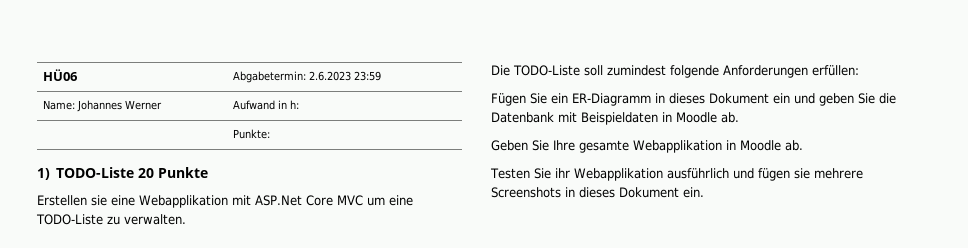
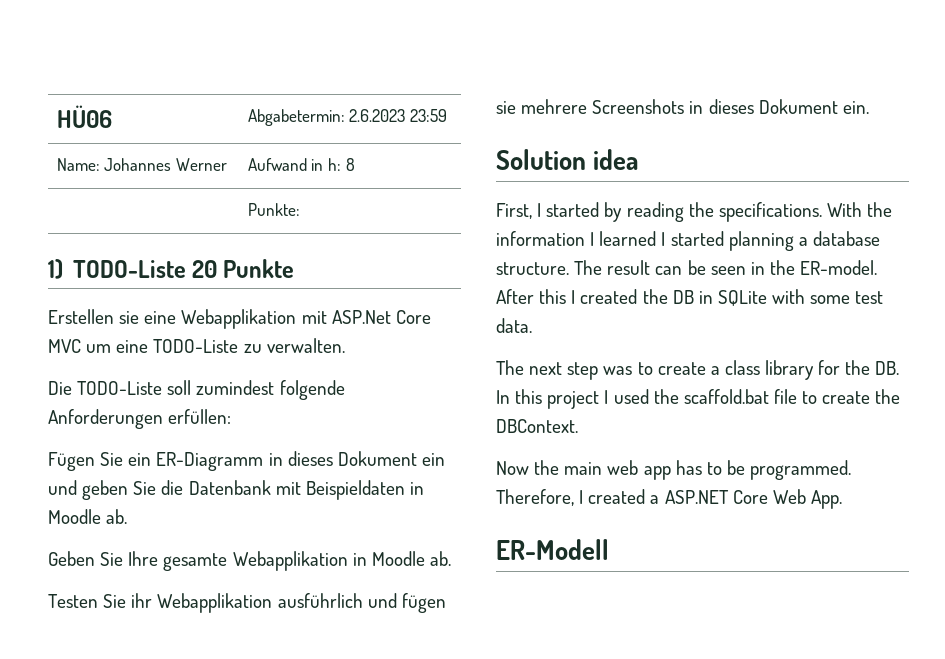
(299, 104) none -> [345,158,355,171] 8
(704, 192) none -> [496,149,639,170] [496,202,893,222] [496,231,880,251] [496,260,878,275] [496,289,884,306] [496,318,532,333] [496,360,900,380] [496,389,901,409] [496,419,578,433] [496,460,852,480] [496,489,842,509] [496,539,609,560] // Solution idea // First, I started by reading the specifications. With the information I learned I started planning a database structure. The result can be seen in the ER-model. After this I created the DB in SQLite with some test data. // The next step was to create a class library for the DB. In this project I used the scaffold.bat file to create the DBContext. // Now the main web app has to be programmed. Therefore, I created a ASP.NET Core Web App. // ER-Modell

